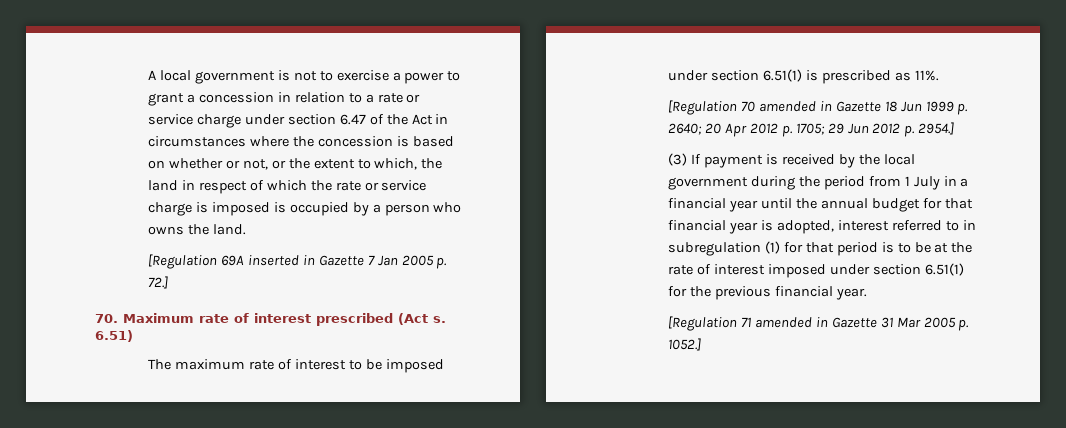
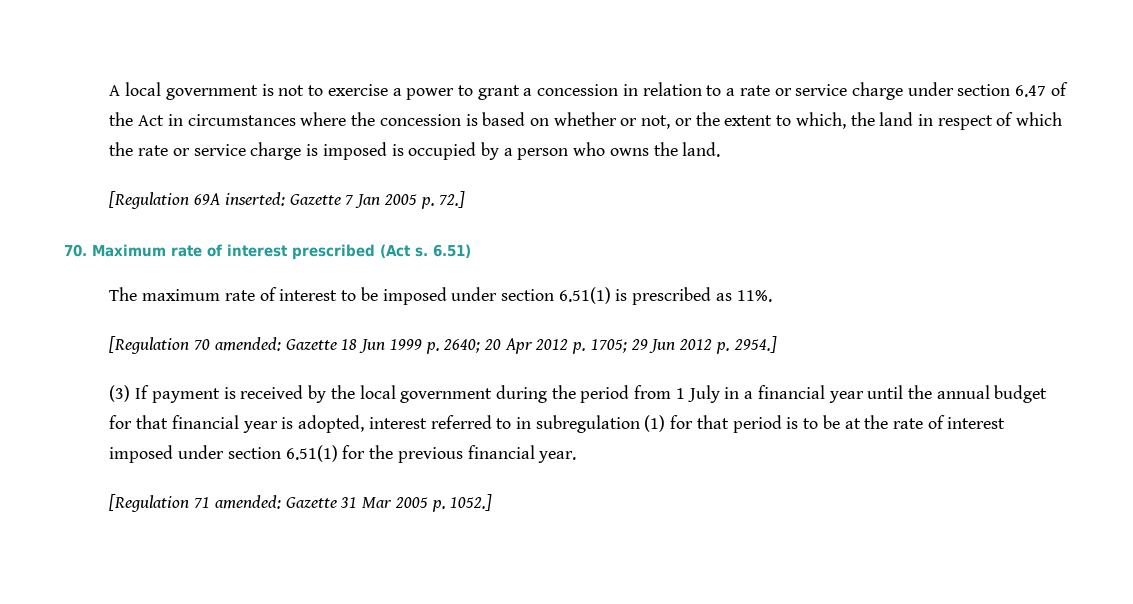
[247,255,315,266] inserted in -> [224,192,285,206] inserted:
[758,101,832,112] amended in -> [214,337,281,351] amended:
[754,317,828,328] amended in -> [214,495,281,509] amended:

